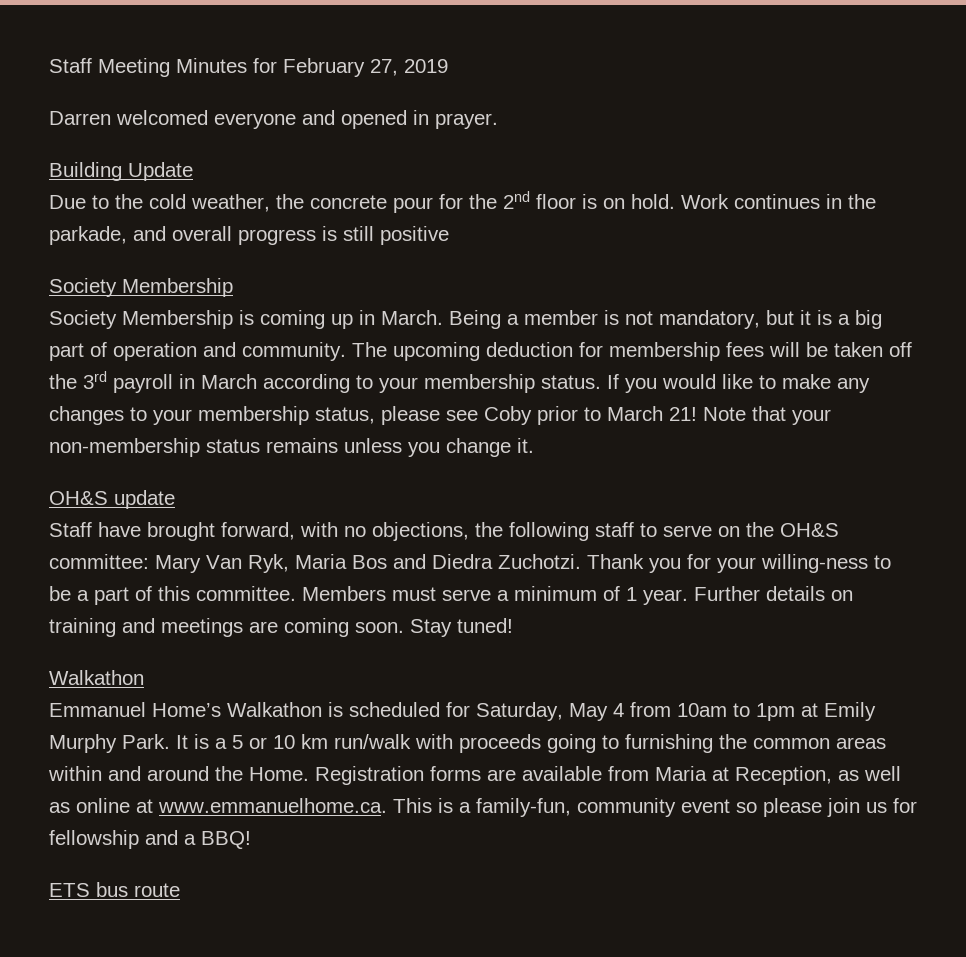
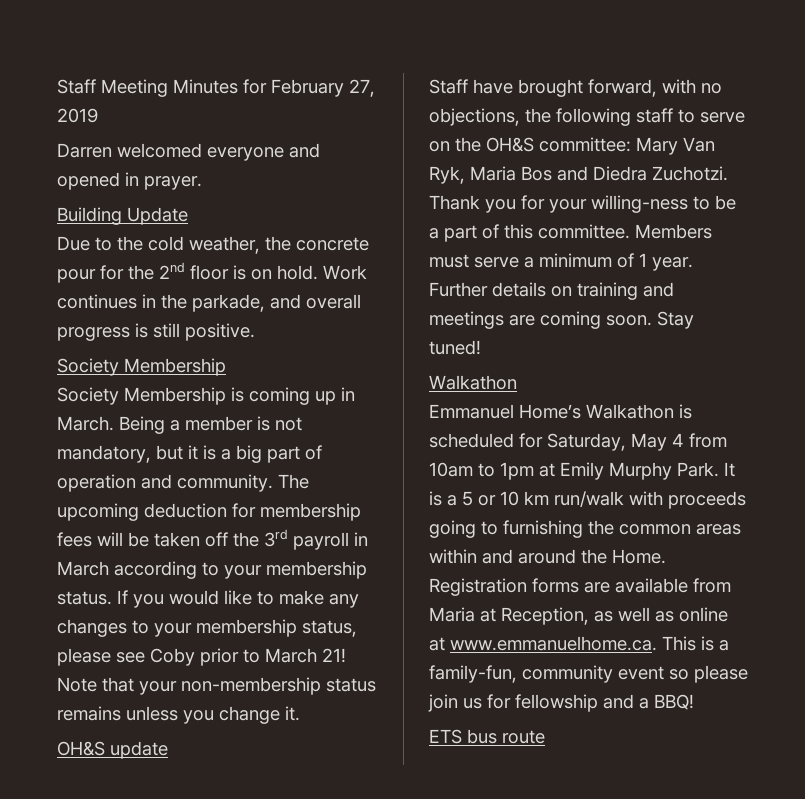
[380,226,449,245] positive -> [185,323,255,341] positive.

